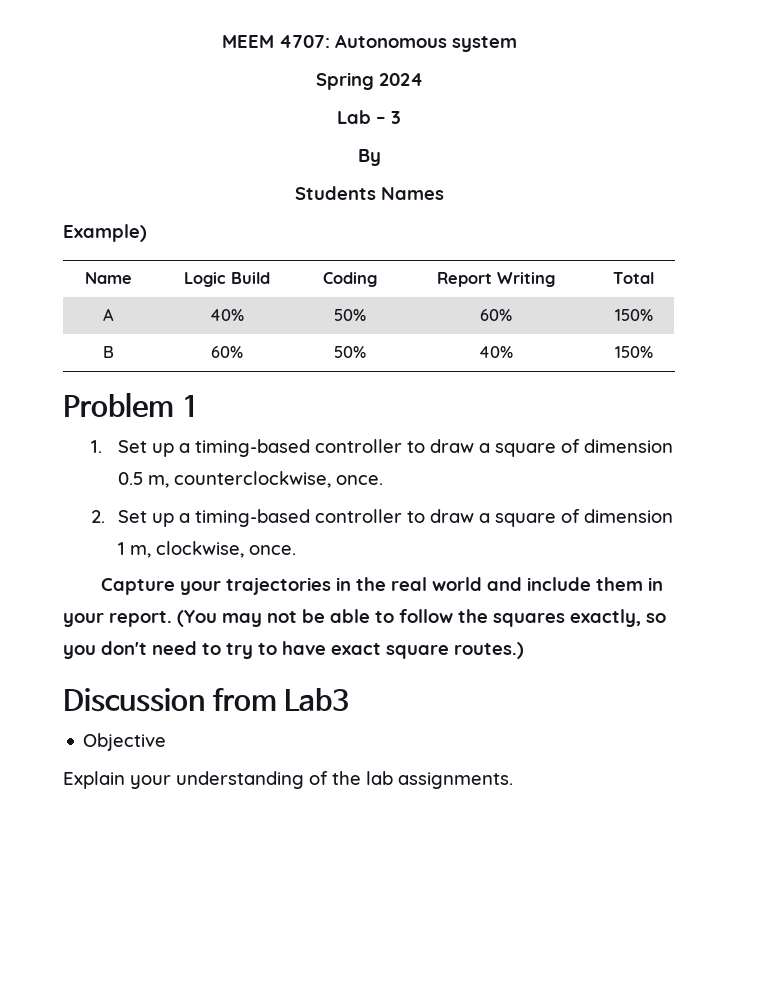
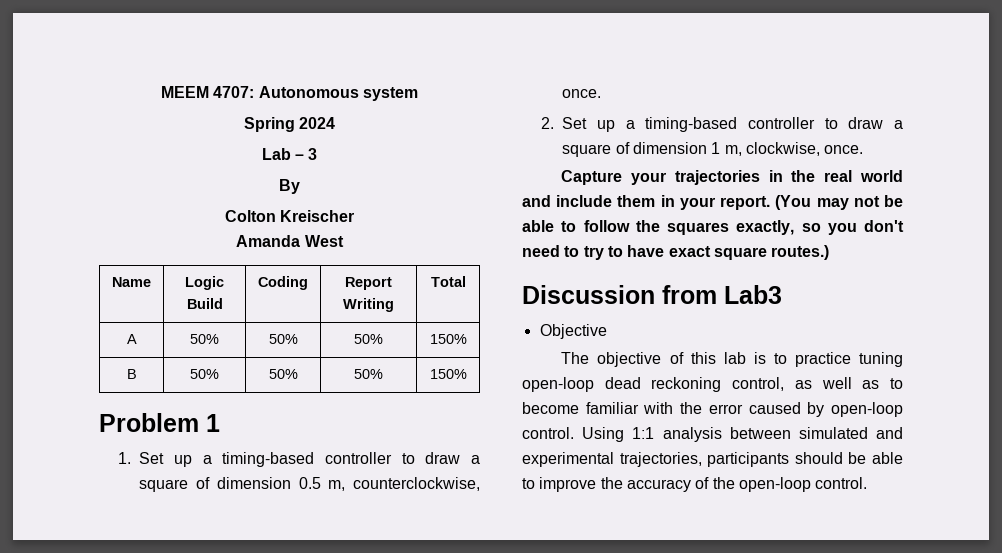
[294,186,444,200] [63,224,147,242] Students Names // Example) -> [224,210,355,222] [236,235,344,247] Colton Kreischer // Amanda West
[209,309,244,321] [333,309,366,321] [480,309,512,321] 40% | 50% | 60% -> [190,334,219,344] [268,334,298,344] [354,334,383,344] 50% | 50% | 50%
[210,346,243,358] [333,346,366,358] [479,346,513,358] 60% | 50% | 40% -> [190,369,219,379] [268,369,298,379] [354,369,383,379] 50% | 50% | 50%
[63,771,513,789] Explain your understanding of the lab assignments. -> [561,352,903,367] [522,377,903,392] [522,402,903,417] [522,427,904,442] [522,452,904,467] [522,477,868,492] The objective of this lab is to practice tuning open-loop dead reckoning control, as well as to become familiar with the error caused by open-loop control. Using 1:1 analysis between simulated and experimental trajectories, participants should be able to improve the accuracy of the open-loop control.

